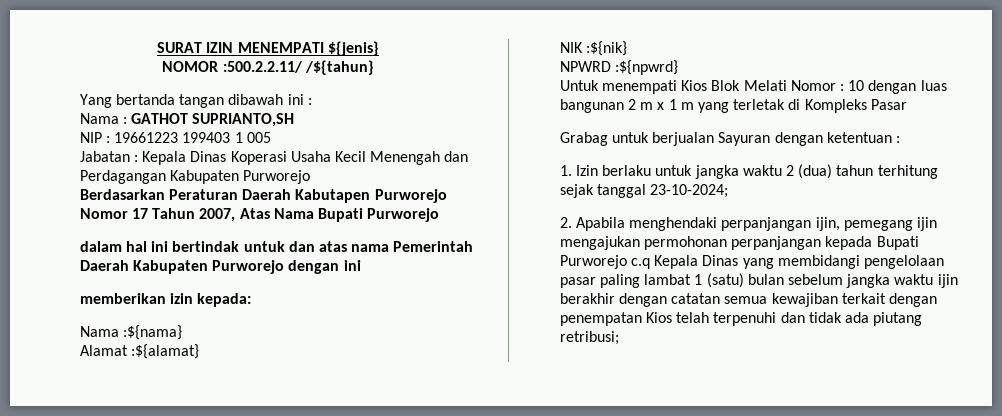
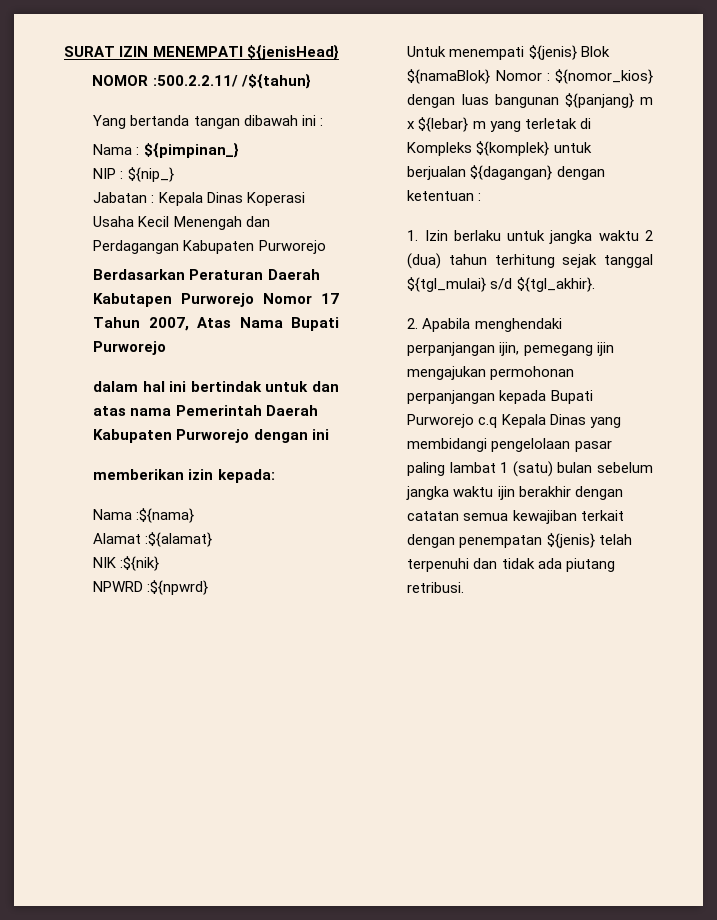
[327,41,379,56] ${jenis} -> [246,44,339,60] ${jenisHead}
[131,113,295,127] GATHOT SUPRIANTO,SH -> [143,142,239,158] ${pimpinan_}
[114,132,271,143] 19661223 199403 1 005 -> [127,167,174,182] ${nip_}
[681,80,787,91] Kios Blok Melati -> [528,45,610,60] [407,69,491,84] ${jenis} Blok ${namaBlok}
[848,80,865,91] 10 -> [555,69,653,84] ${nomor_kios}
[628,99,637,110] 2 -> [564,93,634,108] ${panjang}
[668,99,677,110] 1 -> [418,117,469,132] ${lebar}
[870,99,907,110] [559,132,608,146] Pasar // Grabag -> [476,141,550,156] ${komplek}
[718,132,771,146] Sayuran -> [470,165,553,180] ${dagangan}
[650,184,729,198] 23-10-2024; -> [407,277,595,292] ${tgl_mulai} s/d ${tgl_akhir}.
[646,312,673,323] Kios -> [546,533,595,548] ${jenis}
[559,331,619,345] retribusi; -> [407,582,465,593] retribusi.

